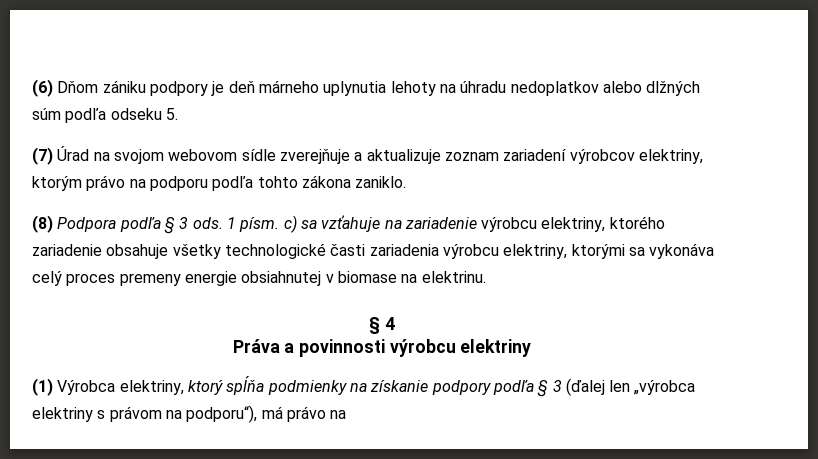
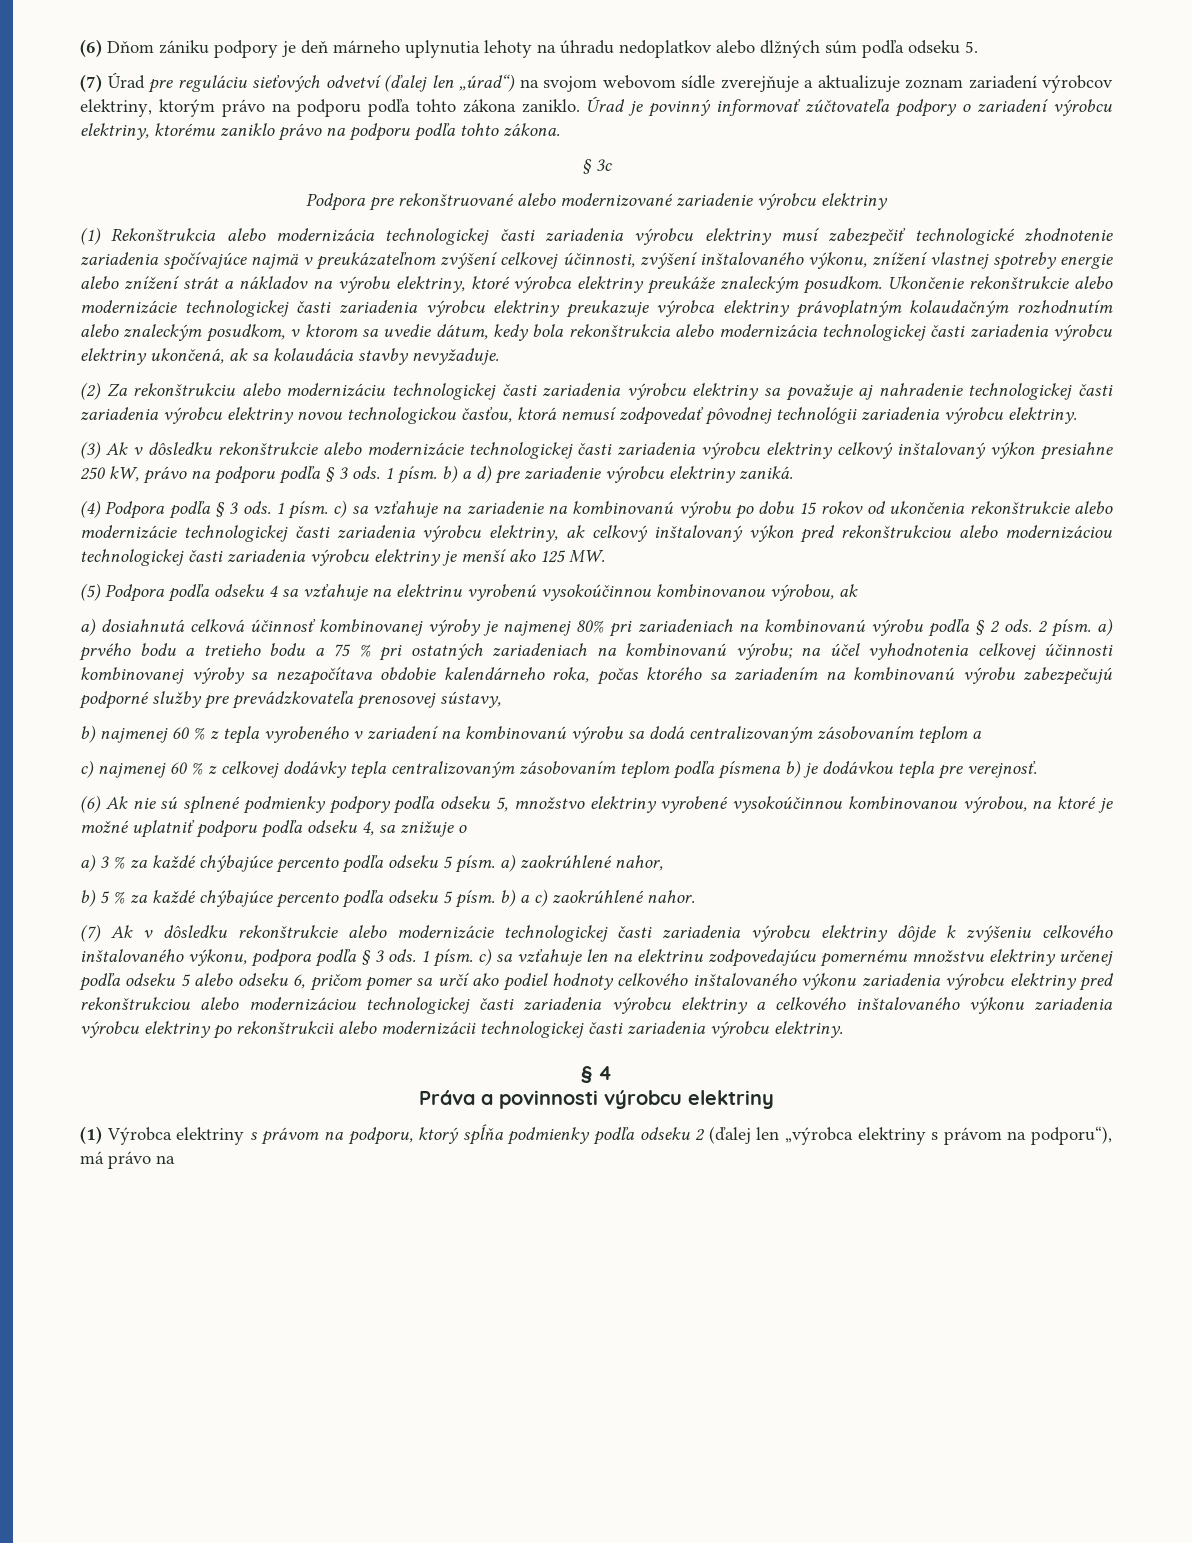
(90, 153) none -> [148,74,515,93] pre reguláciu sieťových odvetví (ďalej len „úrad“)
[32,215,53,233] // (8) -> [586,96,1113,117] [80,123,560,141] [581,159,612,174] [306,193,888,211] [80,227,1114,246] [80,252,1113,270] [80,276,1113,294] [80,300,1113,318] [80,324,1112,342] [80,348,499,365] [80,382,1114,401] [80,407,1077,425] [80,441,1113,460] [80,465,793,484] [80,500,101,518] Úrad je povinný informovať zúčtovateľa podpory o zariadení výrobcu elektriny, ktorému zaniklo právo na podporu podľa tohto zákona. // § 3c // Podpora pre rekonštruované alebo modernizované zariadenie výrobcu elektriny // (1) Rekonštrukcia alebo modernizácia technologickej časti zariadenia výrobcu elektriny musí zabezpečiť technologické zhodnotenie zariadenia spočívajúce najmä v preukázateľnom zvýšení celkovej účinnosti, zvýšení inštalovaného výkonu, znížení vlastnej spotreby energie alebo znížení strát a nákladov na výrobu elektriny, ktoré výrobca elektriny preukáže znaleckým posudkom. Ukončenie rekonštrukcie alebo modernizácie technologickej časti zariadenia výrobcu elektriny preukazuje výrobca elektriny právoplatným kolaudačným rozhodnutím alebo znaleckým posudkom, v ktorom sa uvedie dátum, kedy bola rekonštrukcia alebo modernizácia technologickej časti zariadenia výrobcu elektriny ukončená, ak sa kolaudácia stavby nevyžaduje. // (2) Za rekonštrukciu alebo modernizáciu technologickej časti zariadenia výrobcu elektriny sa považuje aj nahradenie technologickej časti zariadenia výrobcu elektriny novou technologickou časťou, ktorá nemusí zodpovedať pôvodnej technológii zariadenia výrobcu elektriny. // (3) Ak v dôsledku rekonštrukcie alebo modernizácie technologickej časti zariadenia výrobcu elektriny celkový inštalovaný výkon presiahne 250 kW, právo na podporu podľa § 3 ods. 1 písm. b) a d) pre zariadenie výrobcu elektriny zaniká. // (4)
[481,216,665,232] [32,243,715,259] [32,271,486,286] výrobcu elektriny, ktorého zariadenie obsahuje všetky technologické časti zariadenia výrobcu elektriny, ktorými sa vykonáva celý proces premeny energie obsiahnutej v biomase na elektrinu. -> [547,501,1114,519] [80,525,1112,543] [80,549,605,566] [80,583,858,602] [80,618,1113,637] [79,643,1113,661] [80,667,1112,685] [79,691,501,709] [80,725,982,744] [80,760,1037,779] [80,795,1114,814] [80,820,467,838] [80,854,663,873] [80,889,695,908] [80,924,1113,942] [80,948,1113,967] [79,973,1115,991] [80,997,1113,1014] [80,1021,843,1039] na kombinovanú výrobu po dobu 15 rokov od ukončenia rekonštrukcie alebo modernizácie technologickej časti zariadenia výrobcu elektriny, ak celkový inštalovaný výkon pred rekonštrukciou alebo modernizáciou technologickej časti zariadenia výrobcu elektriny je menší ako 125 MW. // (5) Podpora podľa odseku 4 sa vzťahuje na elektrinu vyrobenú vysokoúčinnou kombinovanou výrobou, ak // a) dosiahnutá celková účinnosť kombinovanej výroby je najmenej 80% pri zariadeniach na kombinovanú výrobu podľa § 2 ods. 2 písm. a) prvého bodu a tretieho bodu a 75 % pri ostatných zariadeniach na kombinovanú výrobu; na účel vyhodnotenia celkovej účinnosti kombinovanej výroby sa nezapočítava obdobie kalendárneho roka, počas ktorého sa zariadením na kombinovanú výrobu zabezpečujú podporné služby pre prevádzkovateľa prenosovej sústavy, // b) najmenej 60 % z tepla vyrobeného v zariadení na kombinovanú výrobu sa dodá centralizovaným zásobovaním teplom a // c) najmenej 60 % z celkovej dodávky tepla centralizovaným zásobovaním teplom podľa písmena b) je dodávkou tepla pre verejnosť. // (6) Ak nie sú splnené podmienky podpory podľa odseku 5, množstvo elektriny vyrobené vysokoúčinnou kombinovanou výrobou, na ktoré je možné uplatniť podporu podľa odseku 4, sa znižuje o // a) 3 % za každé chýbajúce percento podľa odseku 5 písm. a) zaokrúhlené nahor, // b) 5 % za každé chýbajúce percento podľa odseku 5 písm. b) a c) zaokrúhlené nahor. // (7) Ak v dôsledku rekonštrukcie alebo modernizácie technologickej časti zariadenia výrobcu elektriny dôjde k zvýšeniu celkového inštalovaného výkonu, podpora podľa § 3 ods. 1 písm. c) sa vzťahuje len na elektrinu zodpovedajúcu pomernému množstvu elektriny určenej podľa odseku 5 alebo odseku 6, pričom pomer sa určí ako podiel hodnoty celkového inštalovaného výkonu zariadenia výrobcu elektriny pred rekonštrukciou alebo modernizáciou technologickej časti zariadenia výrobcu elektriny a celkového inštalovaného výkonu zariadenia výrobcu elektriny po rekonštrukcii alebo modernizácii technologickej časti zariadenia výrobcu elektriny.
[119,376,562,397] elektriny, ktorý spĺňa podmienky na získanie podpory podľa § 3 -> [176,1124,706,1145] elektriny s právom na podporu, ktorý spĺňa podmienky podľa odseku 2

